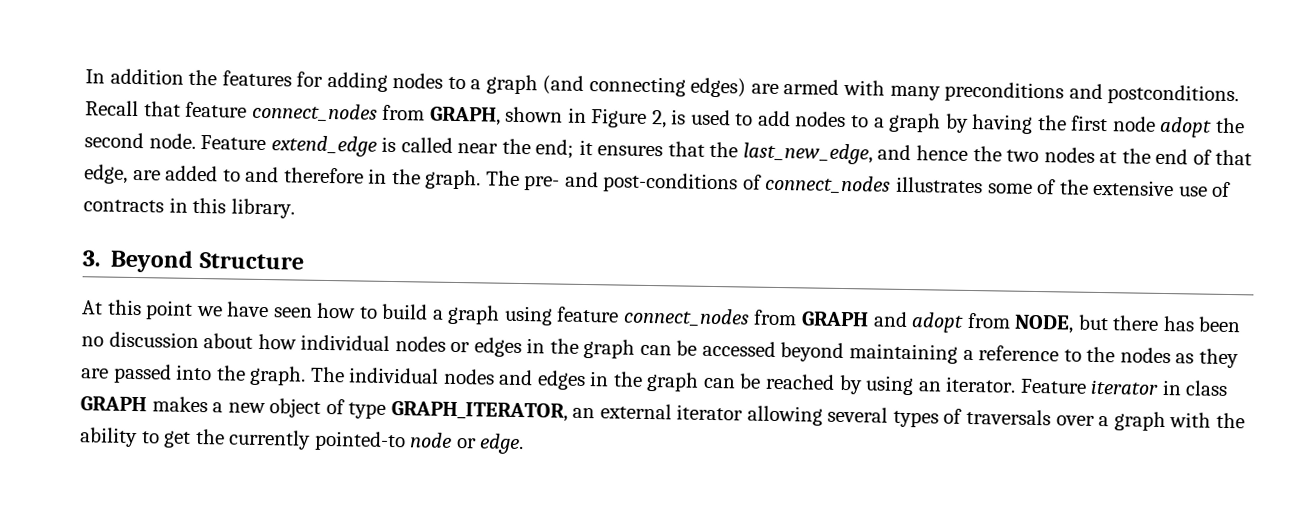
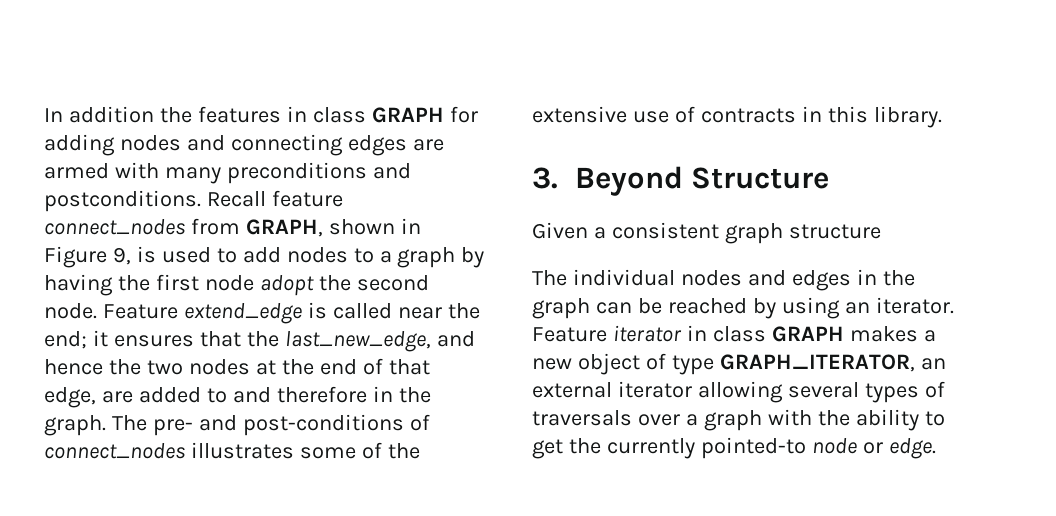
[296,71,747,98] for adding nodes to a graph (and connecting edges) -> [286,106,478,123] [44,134,407,156] in class GRAPH for adding nodes and connecting edges
[143,101,181,117] that -> (266, 199) none
[650,110,667,129] 2, -> [112,247,131,265] 9,
[82,299,1242,334] [81,331,1239,369] [81,363,307,386] At this point we have seen how to build a graph using feature connect_nodes from GRAPH and adopt from NODE, but there has been no discussion about how individual nodes or edges in the graph can be accessed beyond maintaining a reference to the nodes as they are passed into the graph. -> [532,222,881,244] Given a consistent graph structure //

